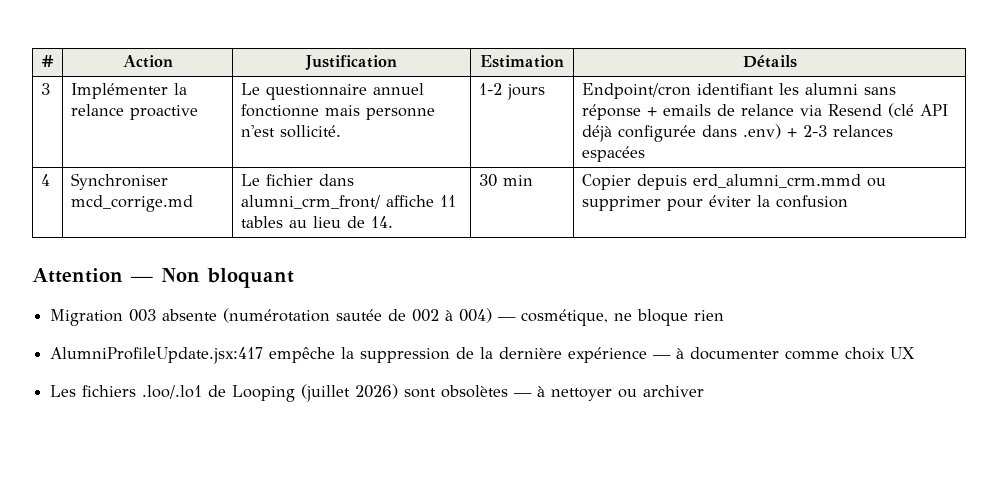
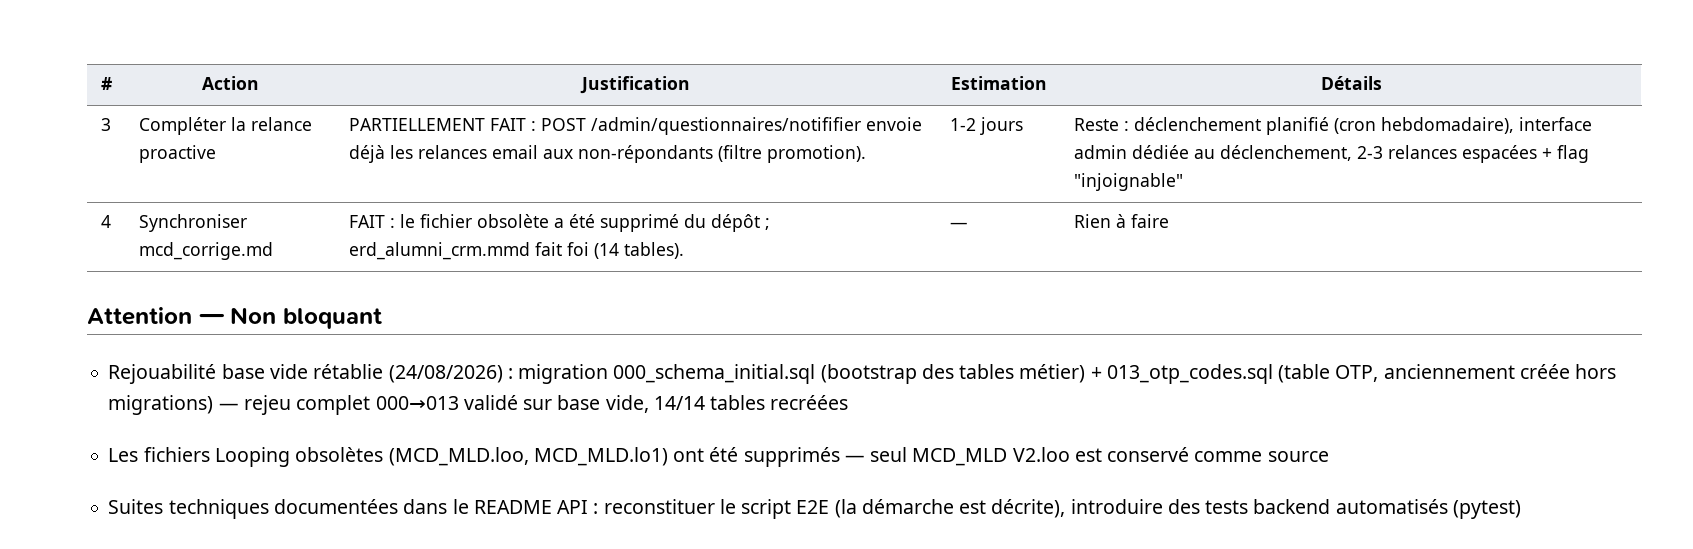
[71,83,169,99] Implémenter -> [138,117,226,135] Compléter
[241,83,425,100] [241,104,436,120] [241,125,342,138] [479,83,546,100] [582,83,897,99] [582,103,949,120] [582,124,798,142] Le questionnaire annuel fonctionne mais personne n'est sollicité. | 1-2 jours | Endpoint/cron identifiant les alumni sans réponse + emails de relance via Resend (clé API déjà configurée dans .env) + -> [348,117,922,135] [348,145,866,163] [949,117,1023,135] [1073,117,1592,135] [1073,145,1352,161] PARTIELLEMENT FAIT : POST /admin/questionnaires/notififier envoie déjà les relances email aux non-répondants (filtre promotion). | 1-2 jours | Reste : déclenchement planifié (cron hebdomadaire), interface admin dédiée au déclenchement,
(646, 154) none -> [1541,145,1589,163] [1073,173,1183,191] + flag "injoignable"
[241,174,355,186] [241,195,457,209] [241,216,394,228] [479,174,534,187] [582,174,887,190] [582,195,849,211] [32,268,294,288] [50,308,725,326] [50,347,916,364] [50,384,705,402] Le fichier dans alumni_crm_front/ affiche 11 tables au lieu de 14. | 30 min | Copier depuis erd_alumni_crm.mmd ou supprimer pour éviter la confusion // Attention — Non bloquant // Migration 003 absente (numérotation sautée de 002 à 004) — cosmétique, ne bloque rien // AlumniProfileUpdate.jsx:417 empêche la suppression de la dernière expérience — à documenter comme choix UX // Les fichiers .loo/.lo1 de Looping (juillet 2026) sont obsolètes — à nettoyer ou archiver -> [348,214,770,232] [348,242,684,260] [949,222,968,228] [1073,214,1169,228] [87,307,382,329] [108,364,1617,384] [108,395,849,415] [108,447,1329,467] [108,499,1522,519] FAIT : le fichier obsolète a été supprimé du dépôt ; erd_alumni_crm.mmd fait foi (14 tables). | — | Rien à faire // Attention — Non bloquant // Rejouabilité base vide rétablie (24/08/2026) : migration 000_schema_initial.sql (bootstrap des tables métier) + 013_otp_codes.sql (table OTP, anciennement créée hors migrations) — rejeu complet 000→013 validé sur base vide, 14/14 tables recréées // Les fichiers Looping obsolètes (MCD_MLD.loo, MCD_MLD.lo1) ont été supprimés — seul MCD_MLD V2.loo est conservé comme source // Suites techniques documentées dans le README API : reconstituer le script E2E (la démarche est décrite), introduire des tests backend automatisés (pytest)

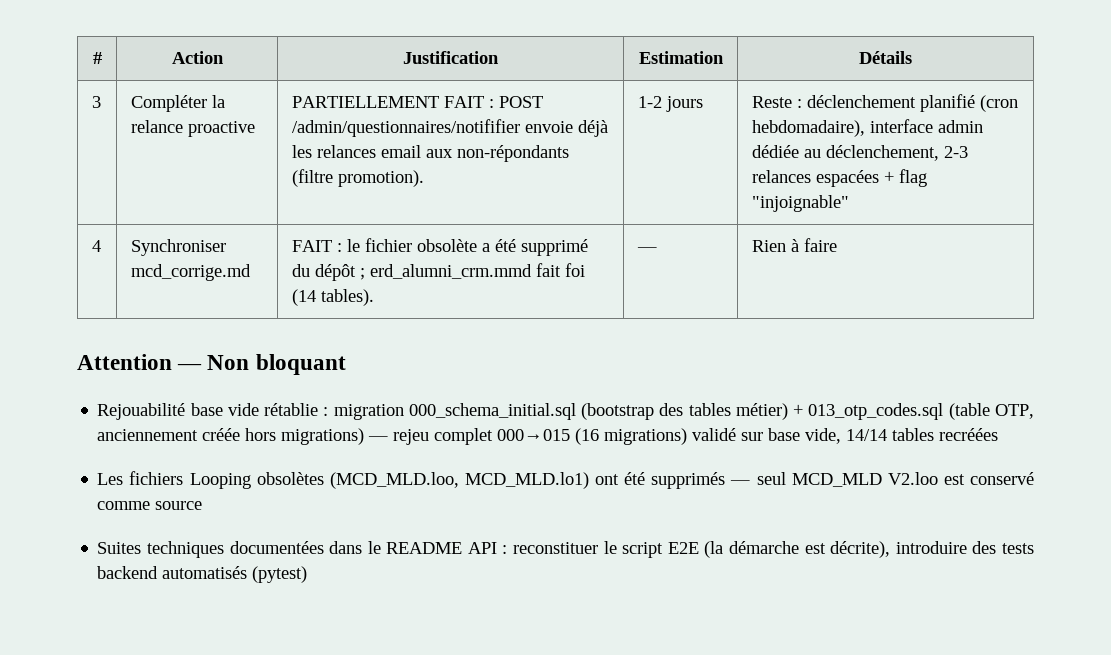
[388,365,503,383] (24/08/2026) -> (319, 409) none
[375,396,459,410] 000→013 -> [497,428,688,445] 000→015 (16 migrations)

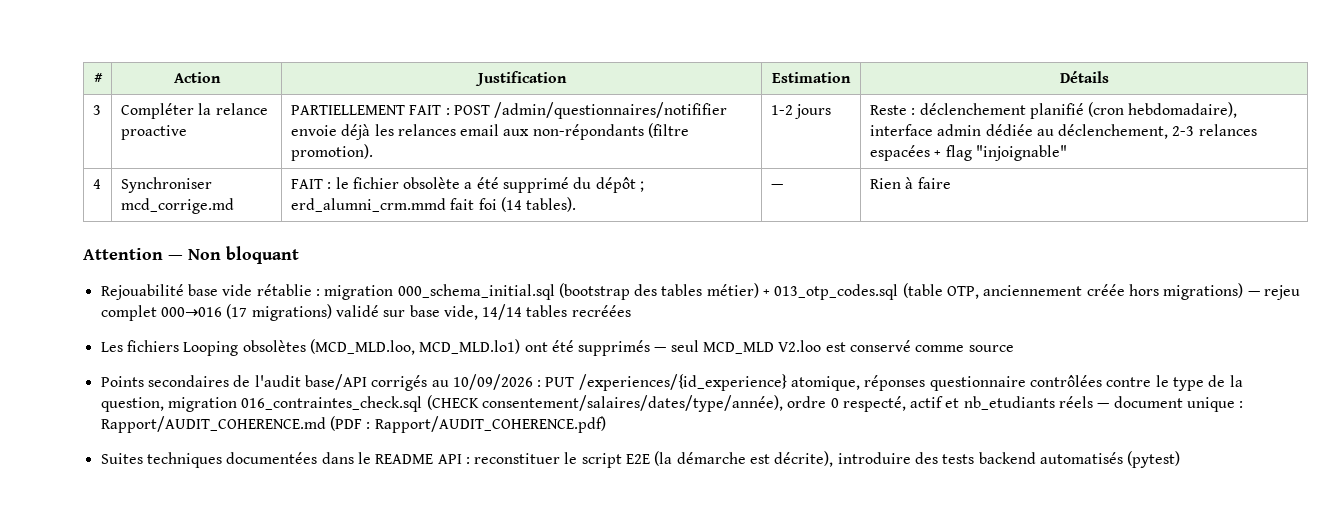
[497,428,600,445] 000→015 (16 -> [160,304,248,319] 000→016 (17
(203, 505) none -> [100,374,1243,391] [100,395,1244,412] [100,416,606,433] // Points secondaires de l'audit base/API corrigés au 10/09/2026 : PUT /experiences/{id_experience} atomique, réponses questionnaire contrôlées contre le type de la question, migration 016_contraintes_check.sql (CHECK consentement/salaires/dates/type/année), ordre 0 respecté, actif et nb_etudiants réels — document unique : Rapport/AUDIT_COHERENCE.md (PDF : Rapport/AUDIT_COHERENCE.pdf)

